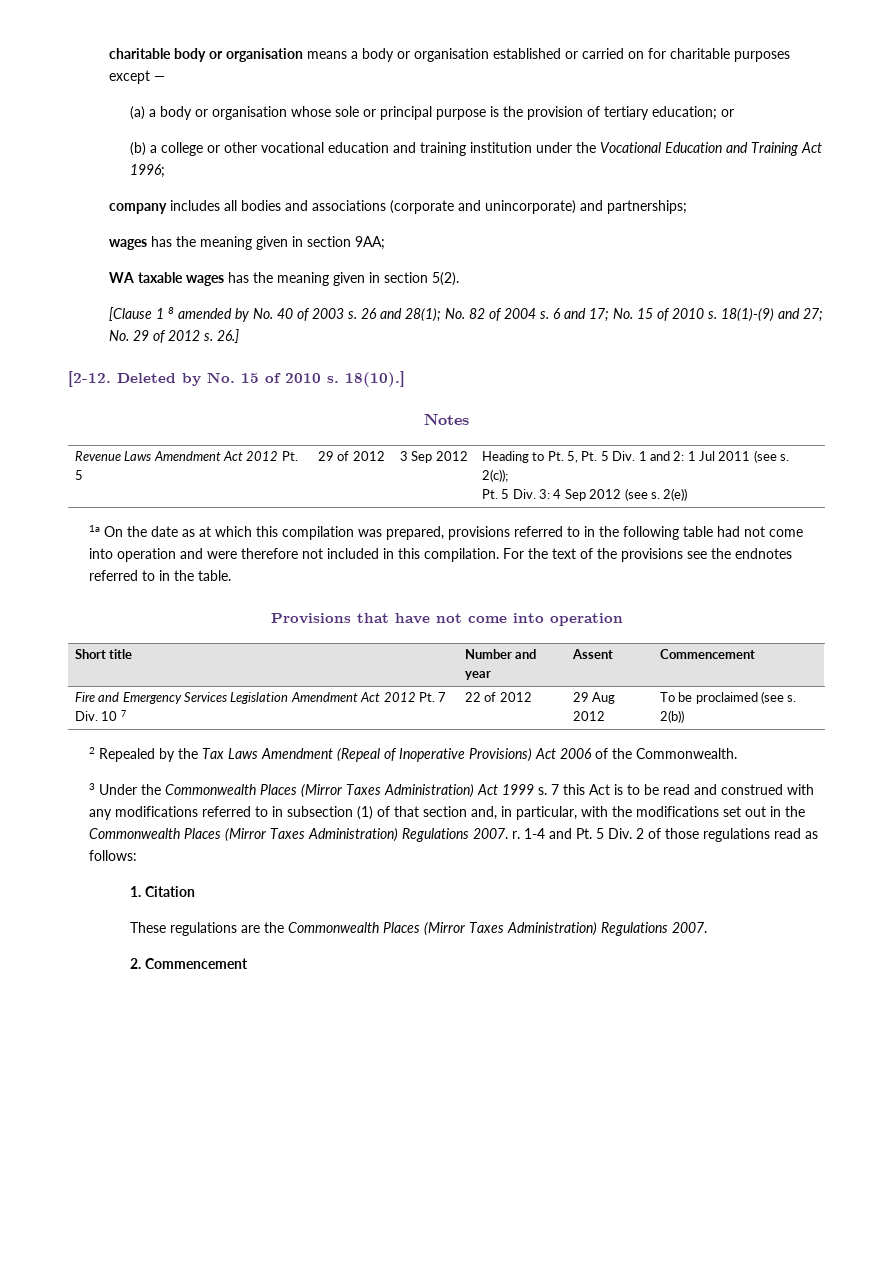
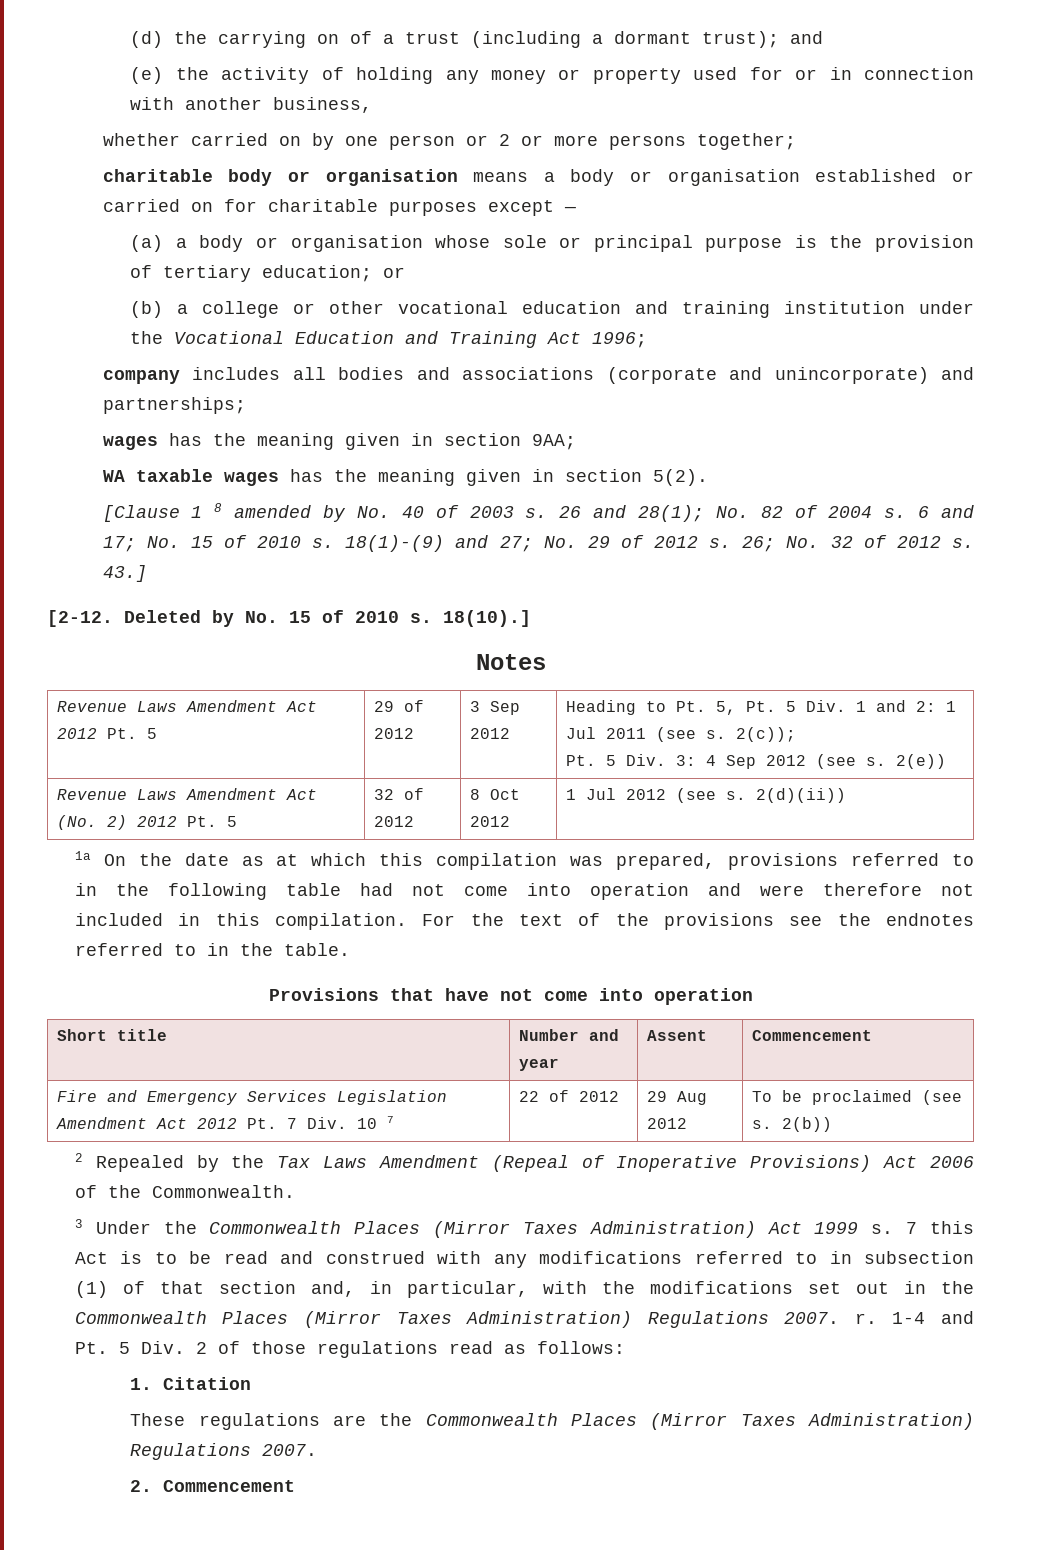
(109, 53) none -> [130,31,824,48] [130,67,974,84] [130,97,373,113] [102,133,796,150] (d) the carrying on of a trust (including a dormant trust); and // (e) the activity of holding any money or property used for or in connection with another business, // whether carried on by one person or 2 or more persons together; //
[217,329,240,343] 26.] -> [742,535,975,552] [102,565,147,582] 26; No. 32 of 2012 s. 43.]
(688, 494) none -> [57,788,318,800] [57,815,238,830] [374,788,425,800] [374,816,415,827] [470,789,521,800] [470,816,511,827] [566,788,847,803] // Revenue Laws Amendment Act (No. 2) 2012 Pt. 5 | 32 of 2012 | 8 Oct 2012 | 1 Jul 2012 (see s. 2(d)(ii))

